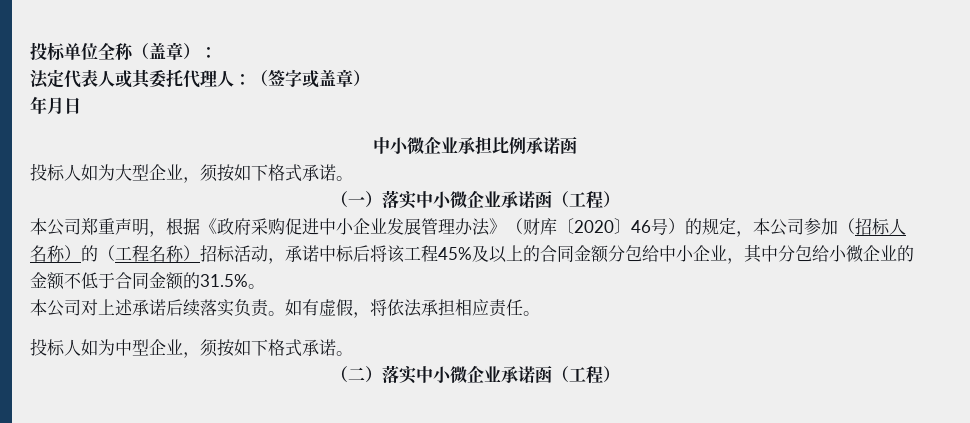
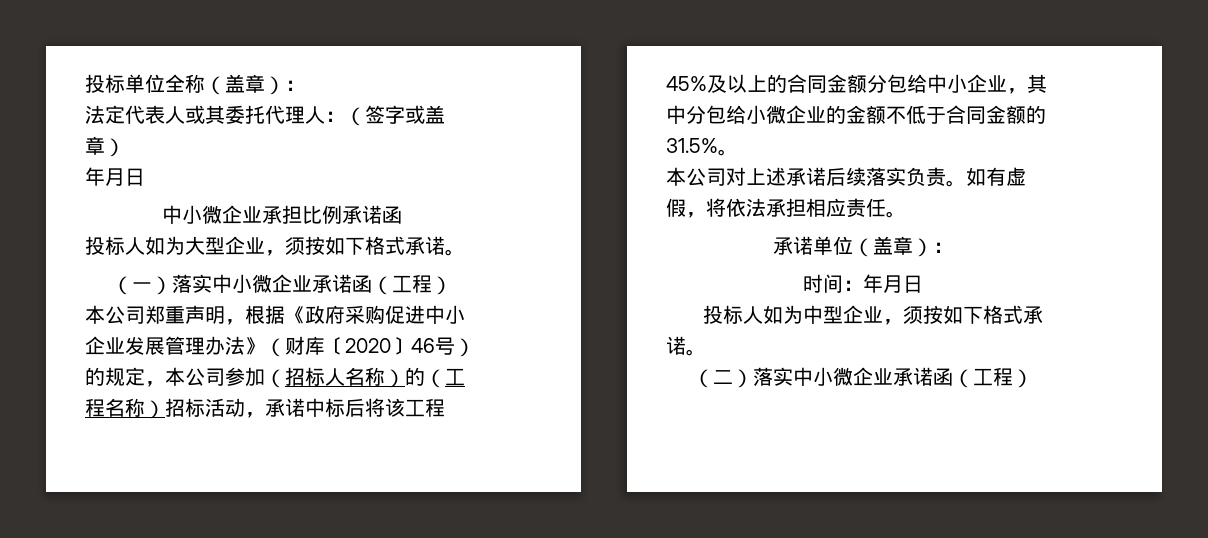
(540, 313) none -> [772,236,953,257] [802,274,923,293] // 承诺单位（盖章）： // 时间：年月日

